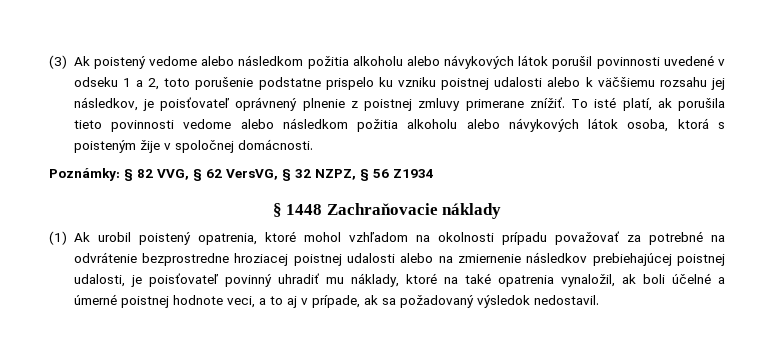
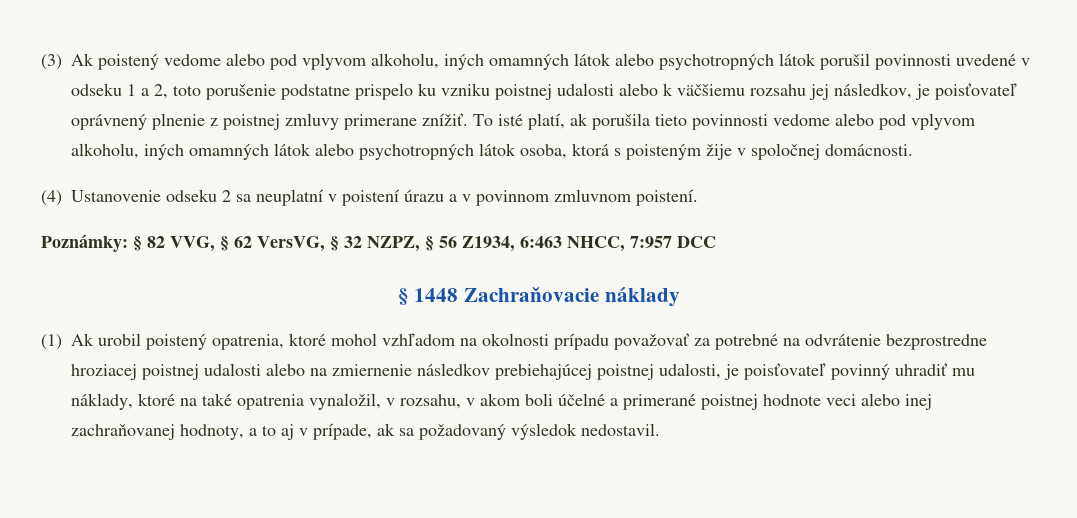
[238,55,515,69] následkom požitia alkoholu alebo návykových -> [270,53,774,70] pod vplyvom alkoholu, iných omamných látok alebo psychotropných
[282,118,579,132] následkom požitia alkoholu alebo návykových -> [879,113,975,130] [71,143,474,160] pod vplyvom alkoholu, iných omamných látok alebo psychotropných
(313, 144) none -> [41,189,698,206] // (4) Ustanovenie odseku 2 sa neuplatní v poistení úrazu a v povinnom zmluvnom poistení.
[393,169,434,178] Z1934 -> [462,236,716,252] Z1934, 6:463 NHCC, 7:957 DCC
[621,274,636,284] ak -> [386,393,520,409] v rozsahu, v akom
[73,294,117,305] úmerné -> [623,394,696,410] primerané
[226,296,255,308] veci, -> [826,393,932,410] [71,424,244,440] veci alebo inej zachraňovanej hodnoty,

